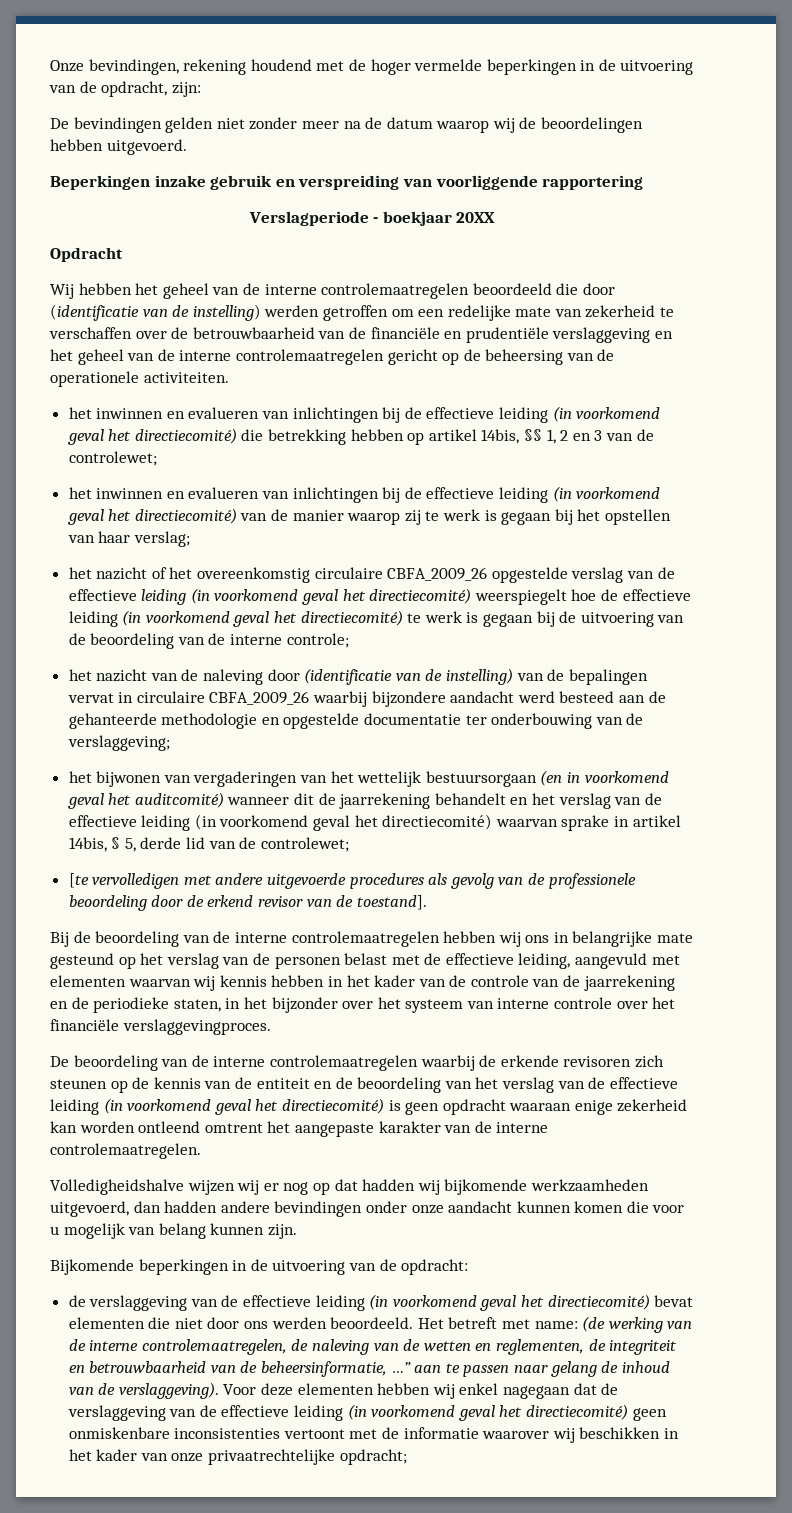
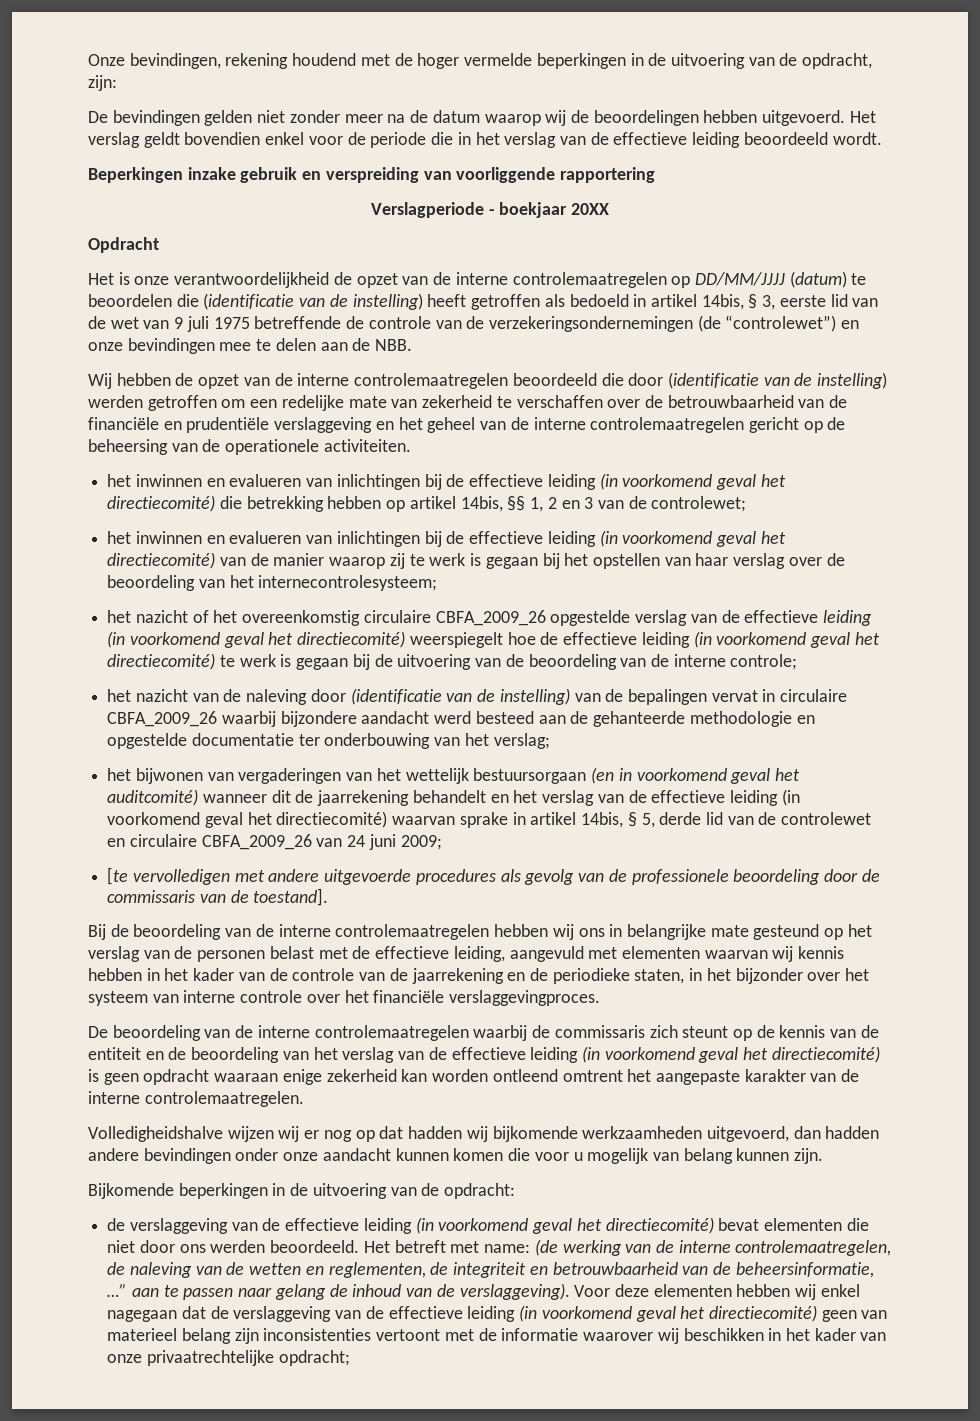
(187, 147) none -> [849,111,876,123] [88,132,882,148] Het verslag geldt bovendien enkel voor de periode die in het verslag van de effectieve leiding beoordeeld wordt.
(123, 254) none -> [88,271,867,288] [88,293,879,310] [88,315,860,332] [88,338,413,354] // Het is onze verantwoordelijkheid de opzet van de interne controlemaatregelen op DD/MM/JJJJ (datum) te beoordelen die (identificatie van de instelling) heeft getroffen als bedoeld in artikel 14bis, § 3, eerste lid van de wet van 9 juli 1975 betreffende de controle van de verzekeringsondernemingen (de “controlewet”) en onze bevindingen mee te delen aan de NBB.
[135,283,209,299] het geheel -> [175,373,240,389] de opzet
[133,531,190,547] verslag; -> [733,553,845,569] [107,575,438,591] verslag over de beoordeling van het internecontrolesysteem;
[626,713,644,725] [67,735,170,751] de verslaggeving; -> [464,733,550,749] het verslag;
[260,837,349,852] controlewet; -> [781,812,872,825] [107,834,442,850] controlewet en circulaire CBFA_2009_26 van 24 juni 2009;
[207,895,304,907] erkend revisor -> [107,890,196,903] commissaris
[500,1055,664,1068] [50,1079,107,1089] erkende revisoren zich steunen -> [554,1025,729,1038] commissaris zich steunt
[68,1427,170,1439] onmiskenbare -> [861,1310,888,1319] [107,1328,259,1344] van materieel belang zijn

